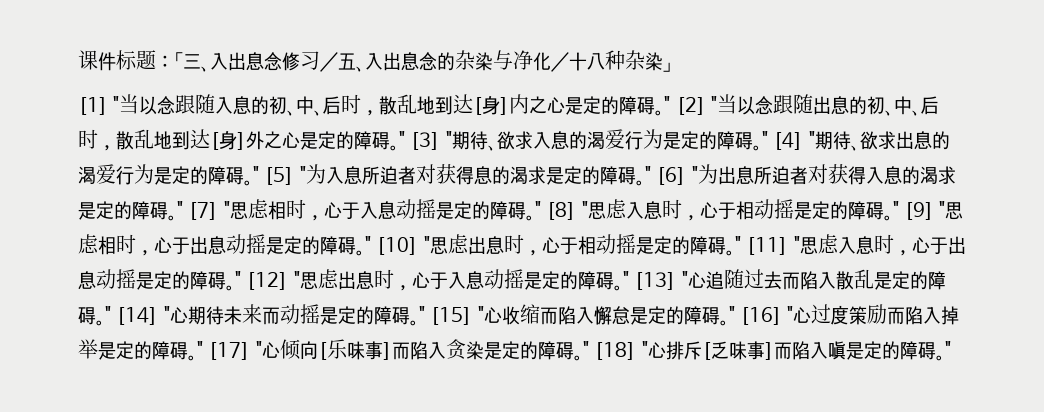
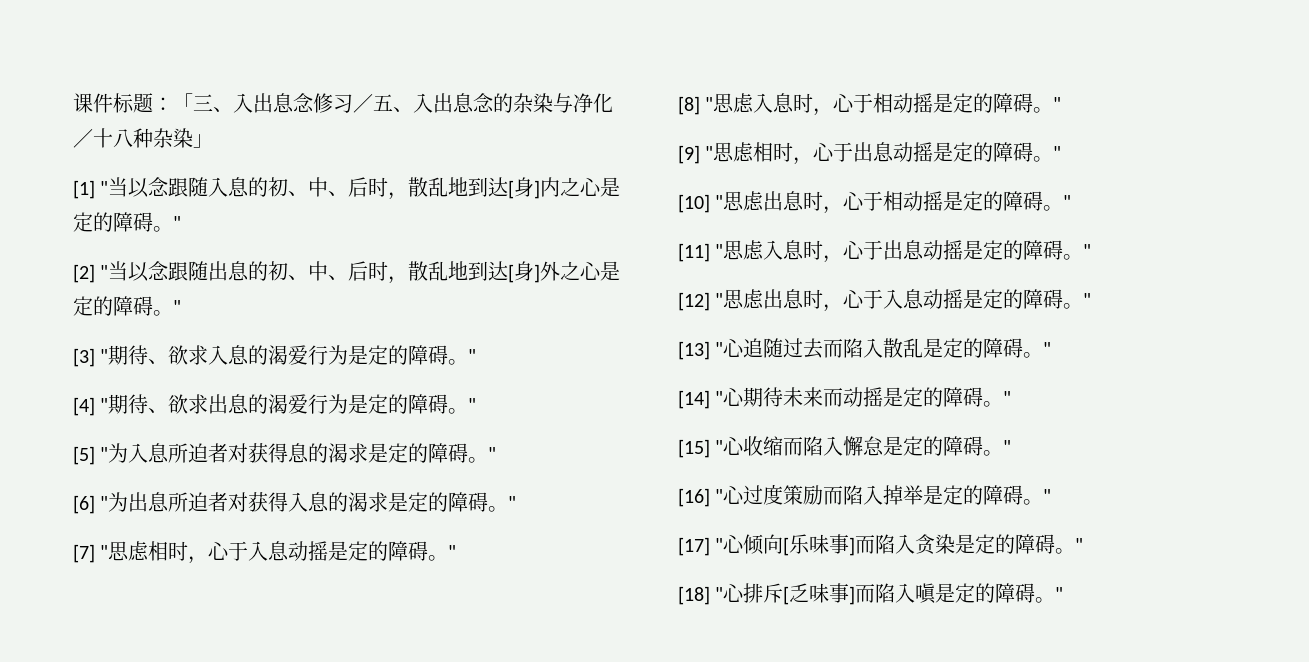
(671, 104) none -> (181, 223) //
(405, 139) none -> (181, 307) //
(768, 139) none -> (477, 356) //
(259, 174) none -> (477, 405) //
(651, 174) none -> (497, 454) //
(183, 209) none -> (517, 503) //
(541, 209) none -> (457, 552) //
(899, 209) none -> (1062, 104) //
(371, 244) none -> (1062, 153) //
(741, 244) none -> (1072, 202) //
(241, 279) none -> (1092, 251) //
(629, 279) none -> (1092, 300) //
(111, 314) none -> (1052, 349) //
(425, 314) none -> (1012, 398) //
(735, 314) none -> (1012, 447) //
(203, 349) none -> (1052, 496) //
(589, 349) none -> (1084, 545) //

